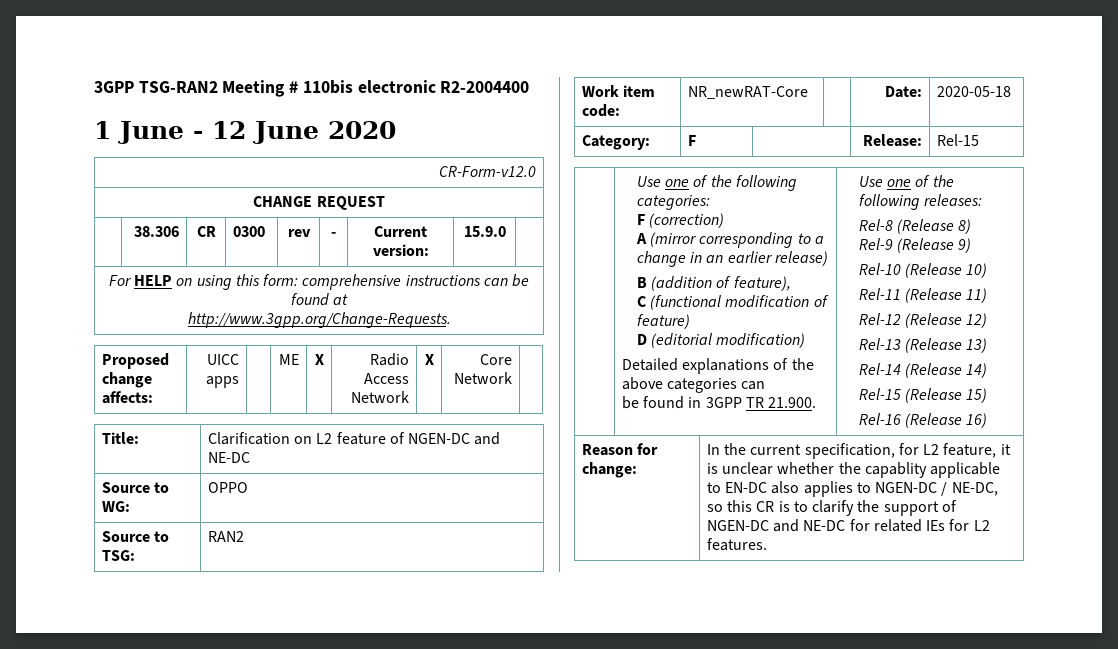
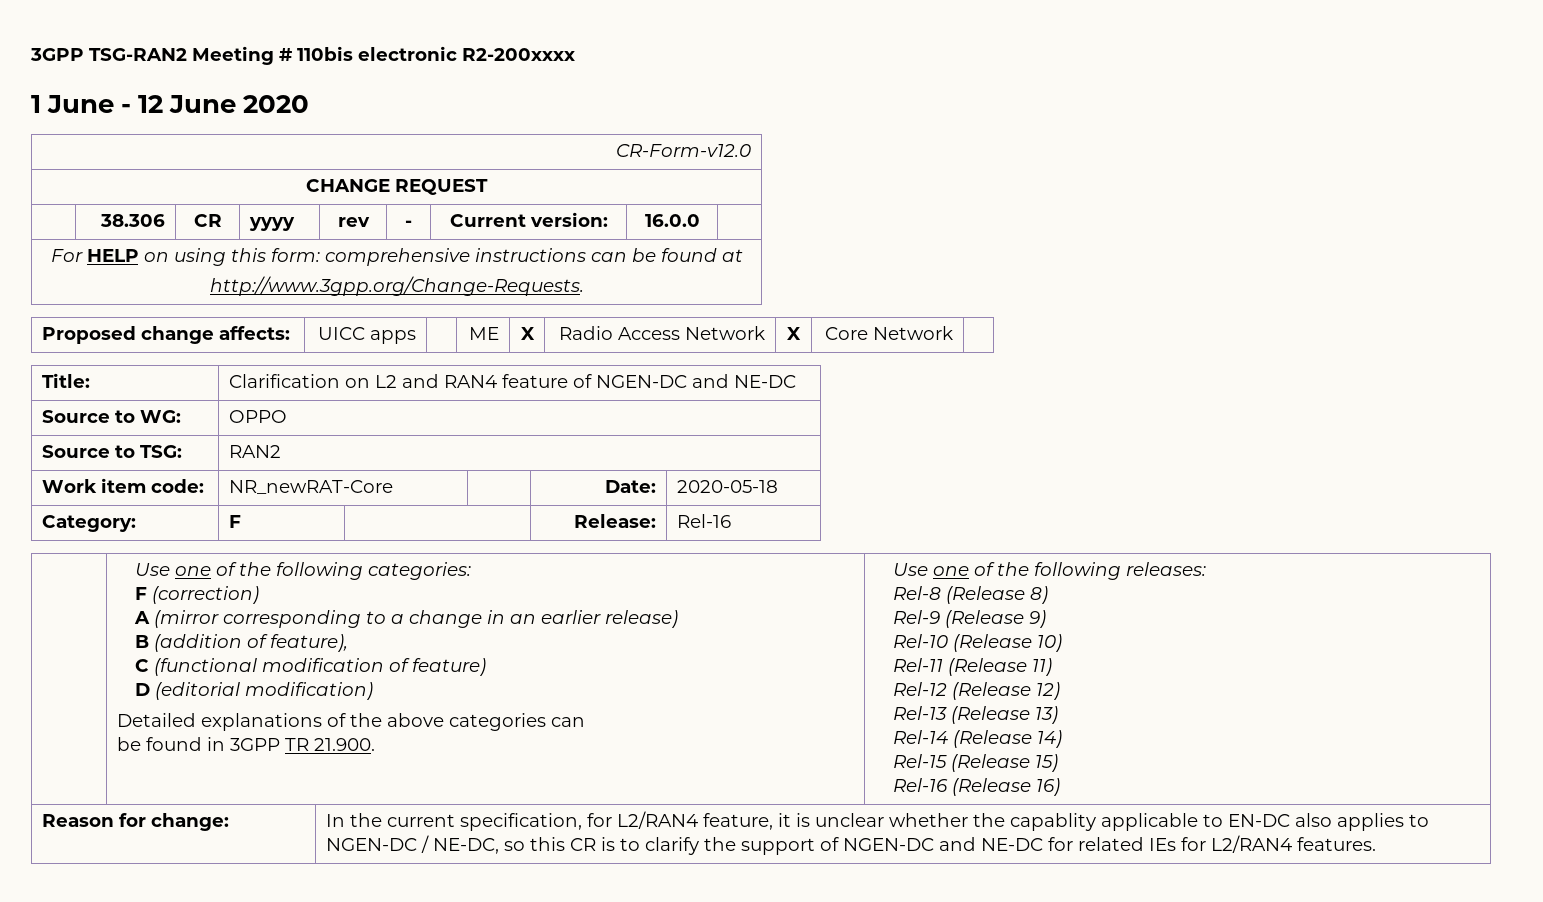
[440,81,530,93] R2-2004400 -> [462,48,575,61] R2-200xxxx
[232,226,265,237] 0300 -> [248,217,295,231] yyyy
[463,226,506,237] 15.9.0 -> [644,214,700,227] 16.0.0
(333, 438) none -> [401,374,497,388] and RAN4
[936,134,979,146] Rel-15 -> [676,514,731,528] Rel-16
[923,444,940,455] L2 -> [616,811,698,829] L2/RAN4
[973,520,990,531] L2 -> [1210,835,1292,853] L2/RAN4

